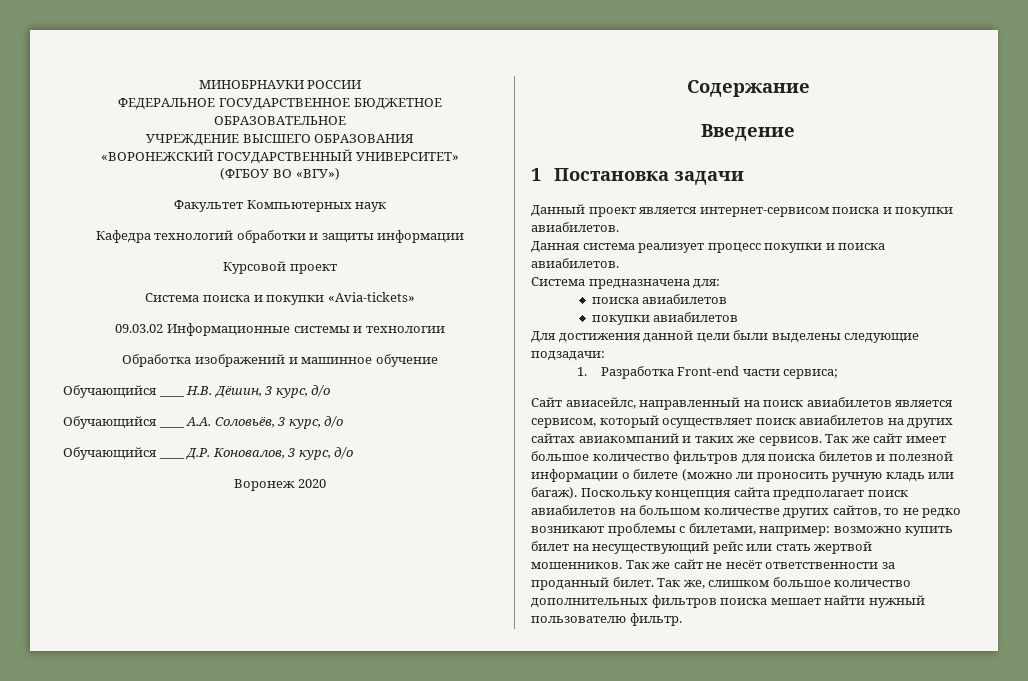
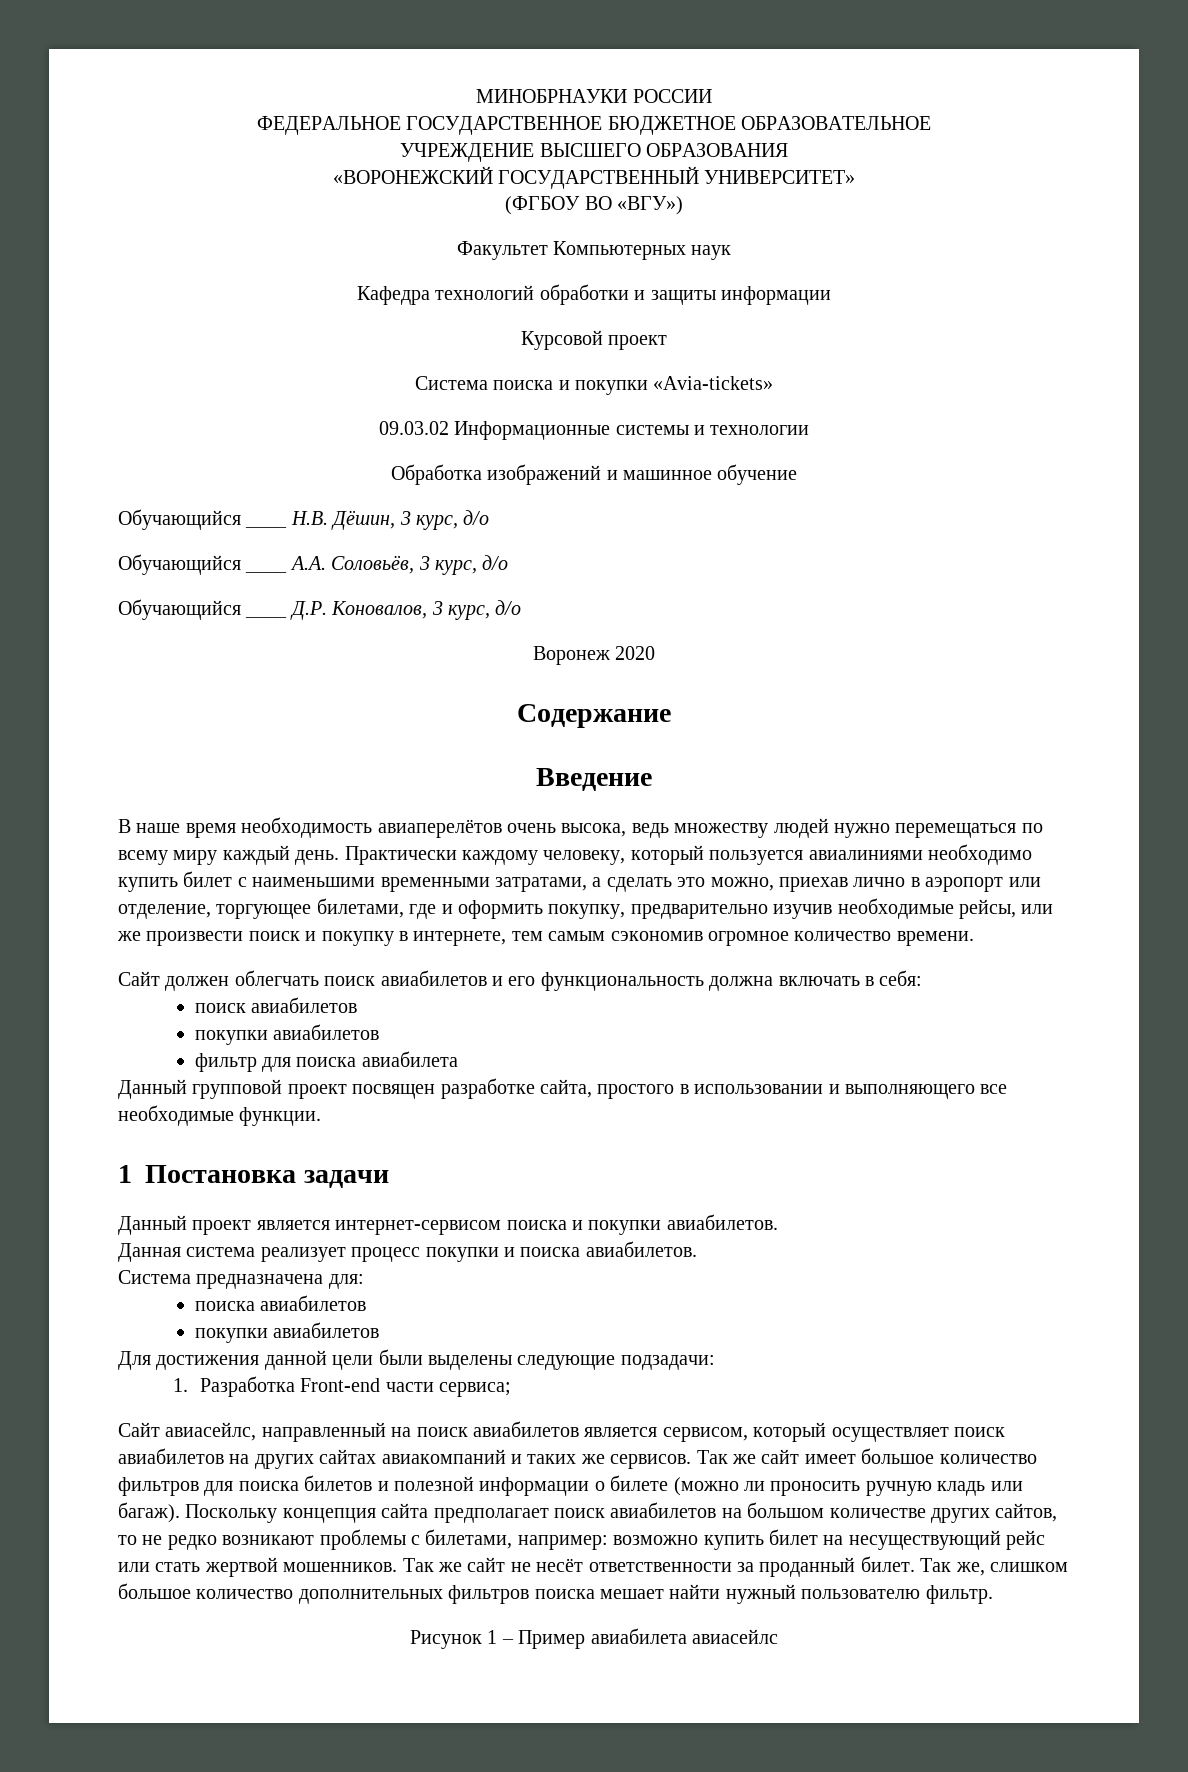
(795, 132) none -> [118,817,1043,838] [118,844,1032,865] [118,871,1041,892] [118,898,1054,919] [117,931,974,946] [118,970,923,991] [194,997,358,1013] [194,1024,380,1045] [194,1051,458,1072] [118,1078,1008,1099] [118,1105,322,1126] // В наше время необходимость авиаперелётов очень высока, ведь множеству людей нужно перемещаться по всему миру каждый день. Практически каждому человеку, который пользуется авиалиниями необходимо купить билет с наименьшими временными затратами, а сделать это можно, приехав лично в аэропорт или отделение, торгующее билетами, где и оформить покупку, предварительно изучив необходимые рейсы, или же произвести поиск и покупку в интернете, тем самым сэкономив огромное количество времени. // Сайт должен облегчать поиск авиабилетов и его функциональность должна включать в себя: // поиск авиабилетов // покупки авиабилетов // фильтр для поиска авиабилета // Данный групповой проект посвящен разработке сайта, простого в использовании и выполняющего все необходимые функции.
(682, 619) none -> [410,1628,778,1649] // Рисунок 1 – Пример авиабилета авиасейлс

